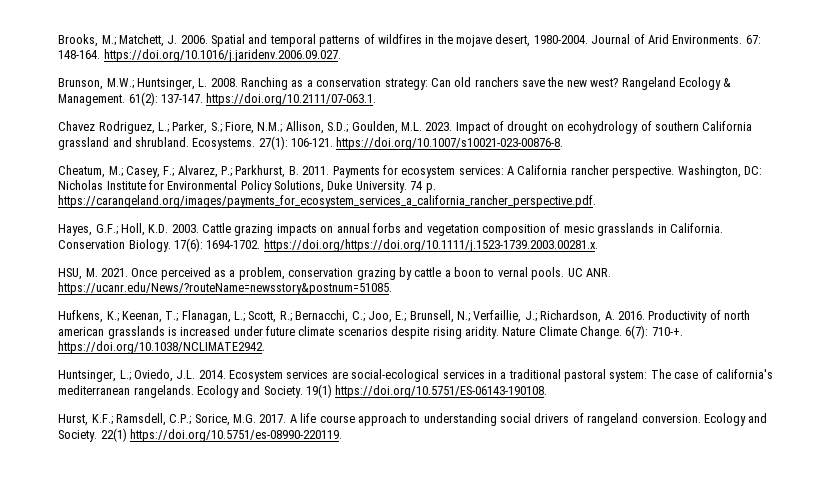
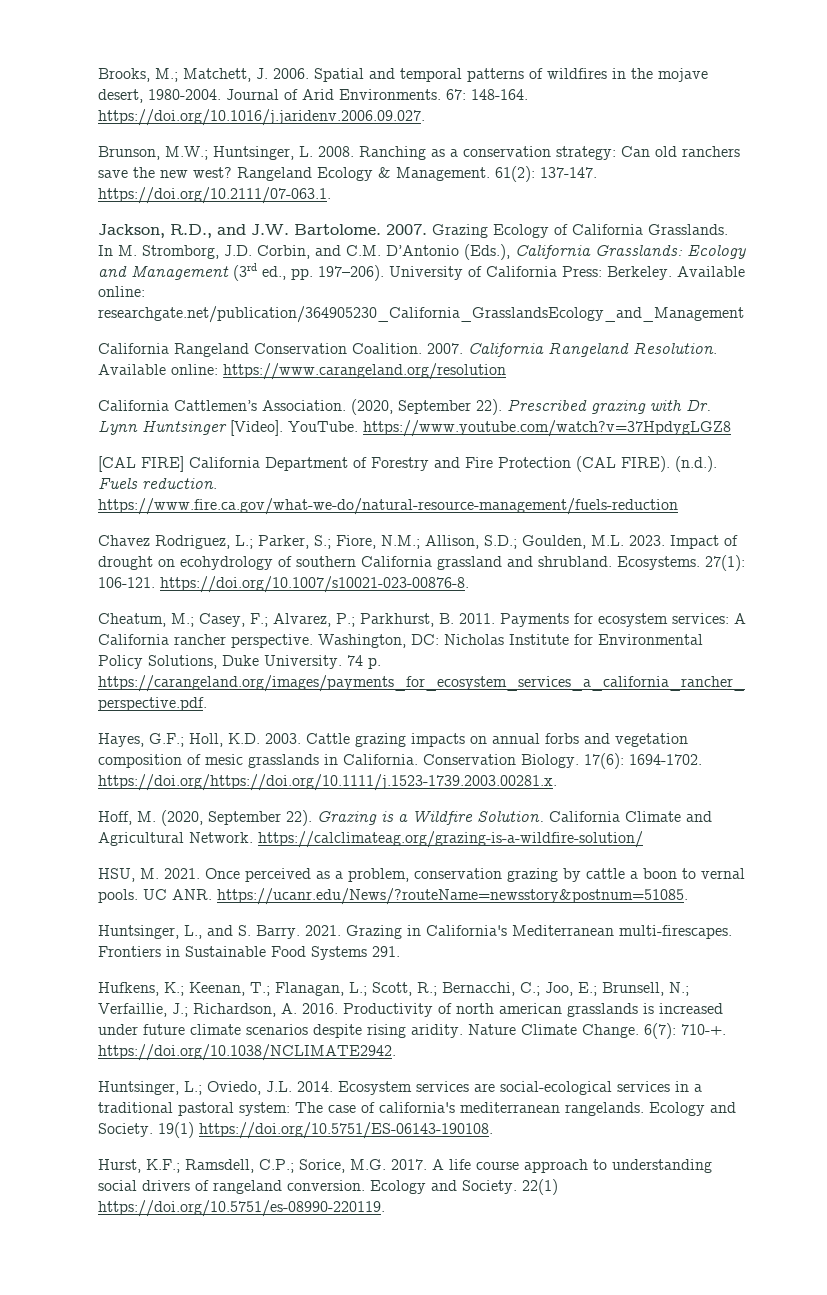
(377, 99) none -> [98,224,729,238] [98,244,747,260] [98,263,746,281] [98,286,146,297] [98,306,745,323] [98,342,718,357] [98,363,507,380] [98,399,712,415] [98,420,732,437] [98,456,718,472] [98,478,218,489] [98,498,679,515] // Jackson, R.D., and J.W. Bartolome. 2007. Grazing Ecology of California Grasslands. In M. Stromborg, J.D. Corbin, and C.M. D’Antonio (Eds.), California Grasslands: Ecology and Management (3rd ed., pp. 197–206). University of California Press: Berkeley. Available online: researchgate.net/publication/364905230_California_GrasslandsEcology_and_Management // California Rangeland Conservation Coalition. 2007. California Rangeland Resolution. Available online: https://www.carangeland.org/resolution // California Cattlemen’s Association. (2020, September 22). Prescribed grazing with Dr. Lynn Huntsinger [Video]. YouTube. https://www.youtube.com/watch?v=37HpdygLGZ8 // [CAL FIRE] California Department of Forestry and Fire Protection (CAL FIRE). (n.d.). Fuels reduction. https://www.fire.ca.gov/what-we-do/natural-resource-management/fuels-reduction
(598, 245) none -> [98,810,713,826] [98,831,644,848] // Hoff, M. (2020, September 22). Grazing is a Wildfire Solution. California Climate and Agricultural Network. https://calclimateag.org/grazing-is-a-wildfire-solution/
(393, 288) none -> [98,925,733,939] [98,946,401,960] // Huntsinger, L., and S. Barry. 2021. Grazing in California's Mediterranean multi-firescapes. Frontiers in Sustainable Food Systems 291.

